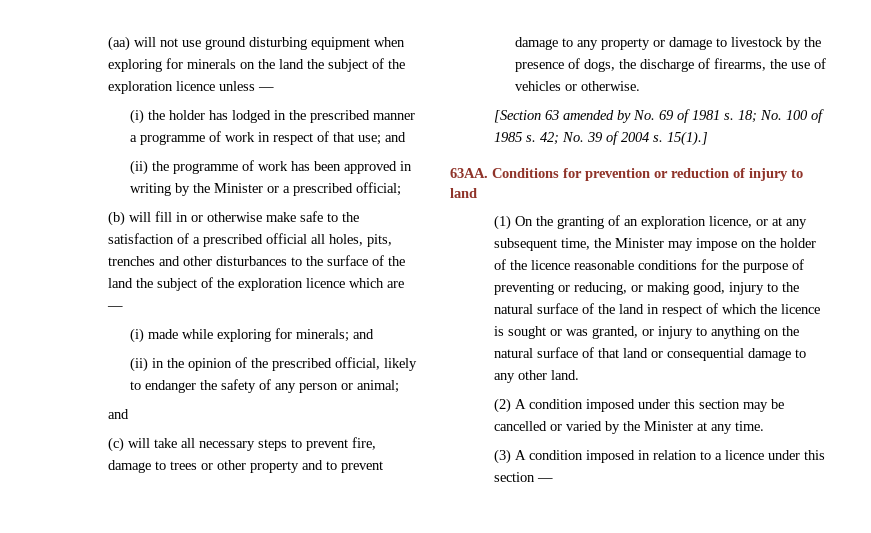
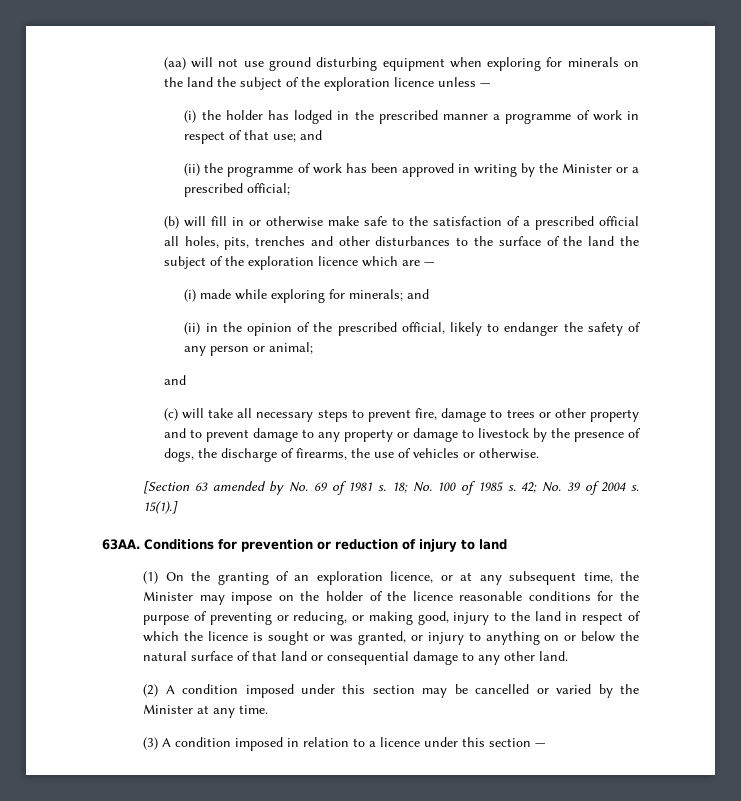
[493,303,615,314] natural surface of the -> (530, 616) none
(779, 332) none -> [564,631,616,642] or below

